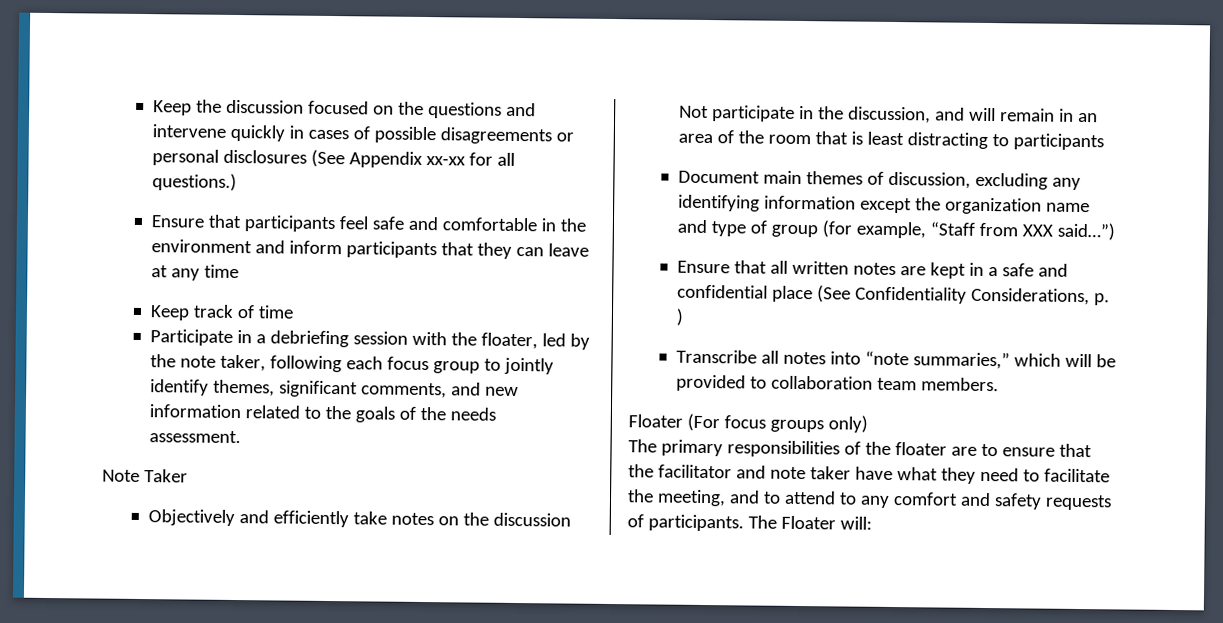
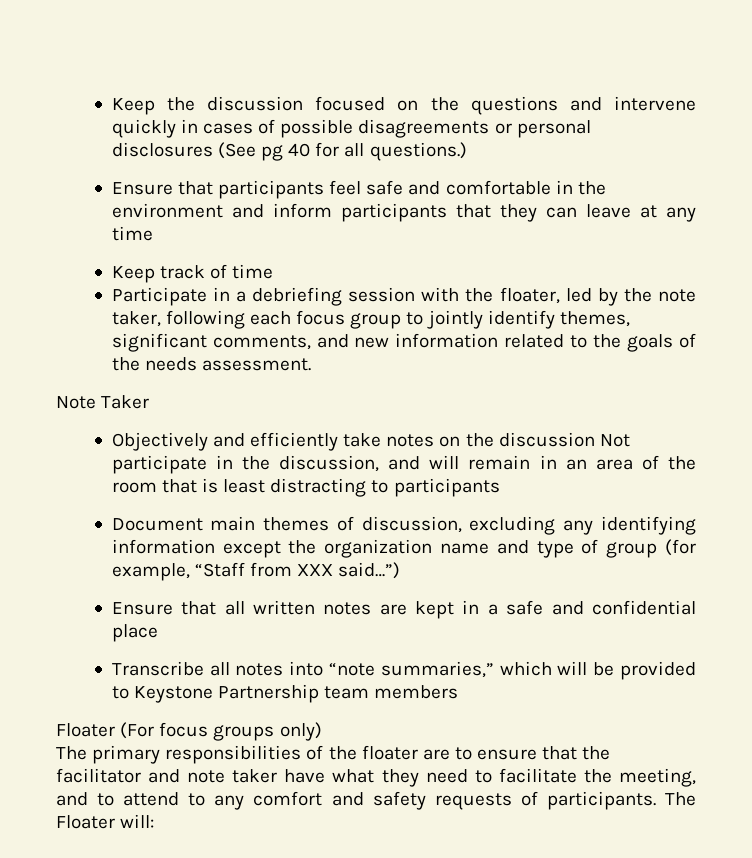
[349,151,467,168] Appendix xx-xx -> [260,143,311,161] pg 40
[817,285,1111,306] [676,308,685,326] (See Confidentiality Considerations, p. ) -> (158, 633) none
[771,375,1000,392] collaboration team members. -> [133,684,459,703] Keystone Partnership team members

